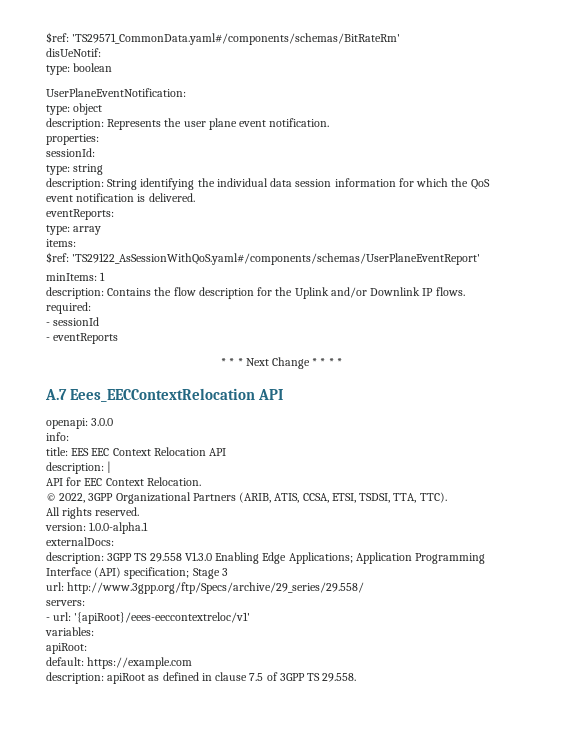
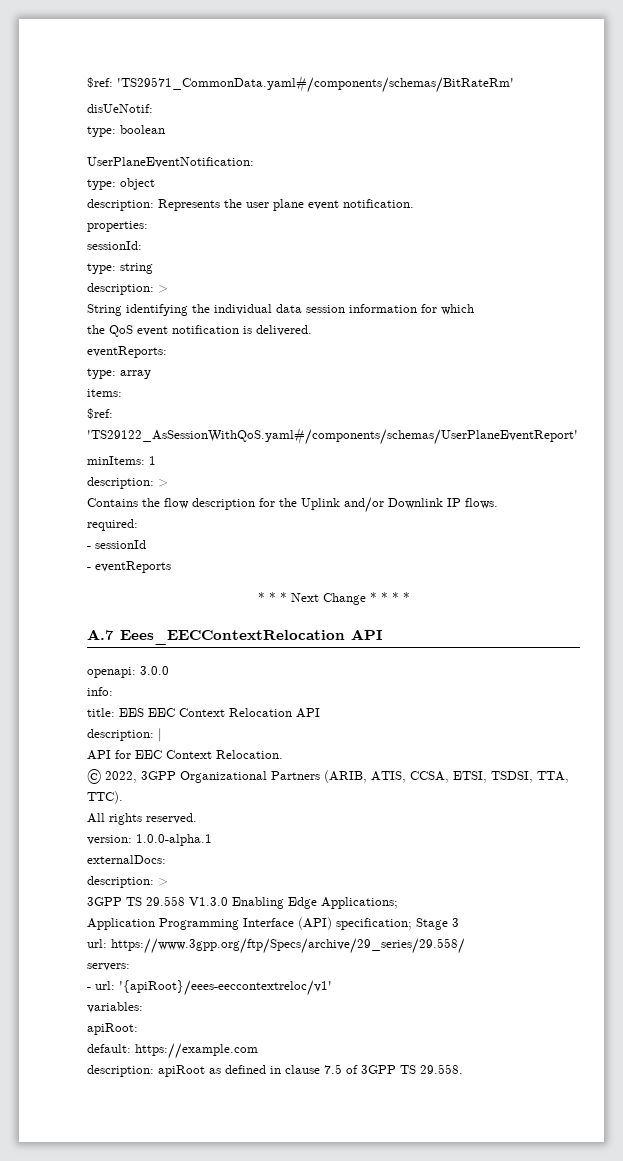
(104, 184) none -> [158,285,168,293] > //
(449, 182) none -> (474, 309) //
(104, 293) none -> [158,479,168,487] > //
(104, 558) none -> [158,878,168,886] > //
(353, 558) none -> (398, 903) //
[67,582,365,594] http://www.3gpp.org/ftp/Specs/archive/29_series/29.558/ -> [111,938,465,954] https://www.3gpp.org/ftp/Specs/archive/29_series/29.558/

